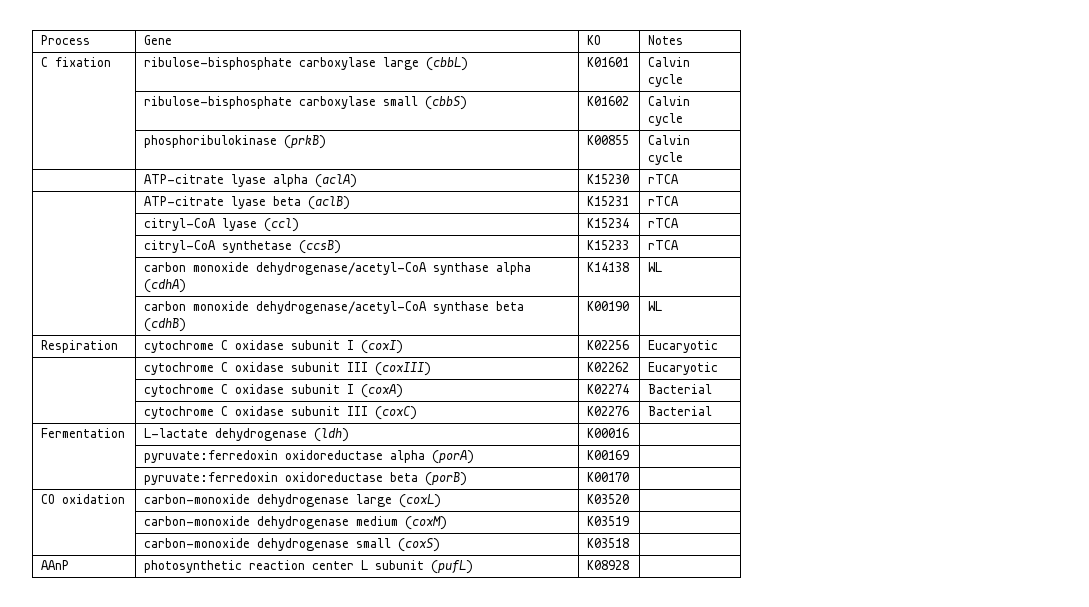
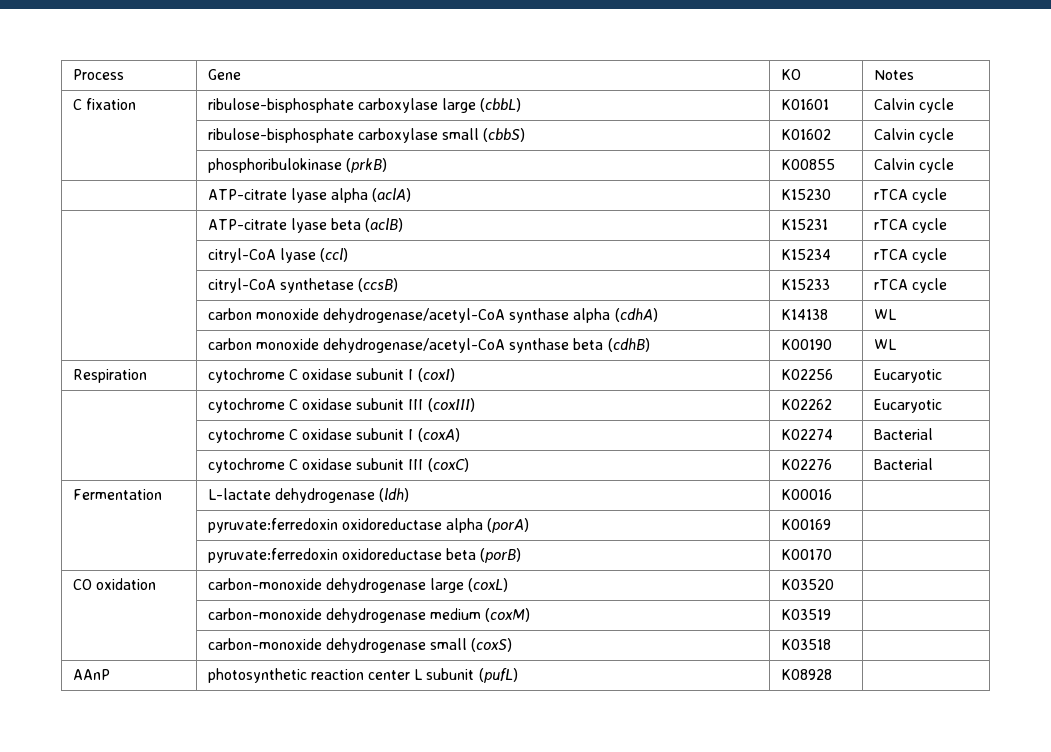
(680, 179) none -> [911,188,947,203] cycle
(680, 201) none -> [911,218,947,233] cycle
(680, 223) none -> [911,248,947,263] cycle
(680, 245) none -> [911,278,947,293] cycle

